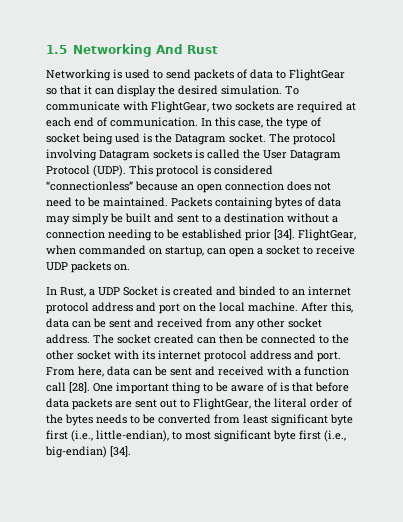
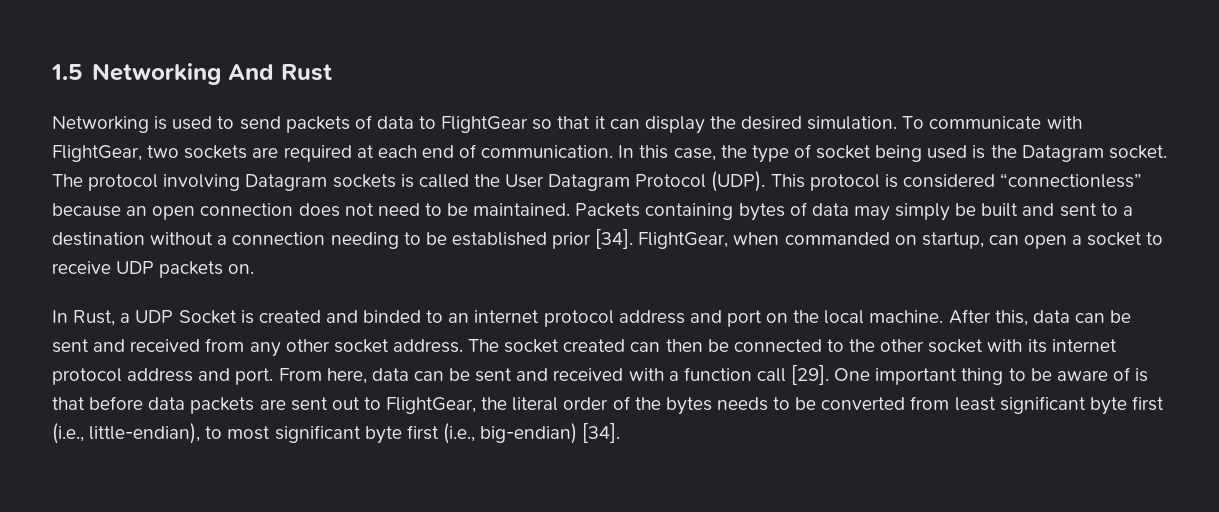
[69,382,90,393] [28]. -> [791,365,830,385] [29].

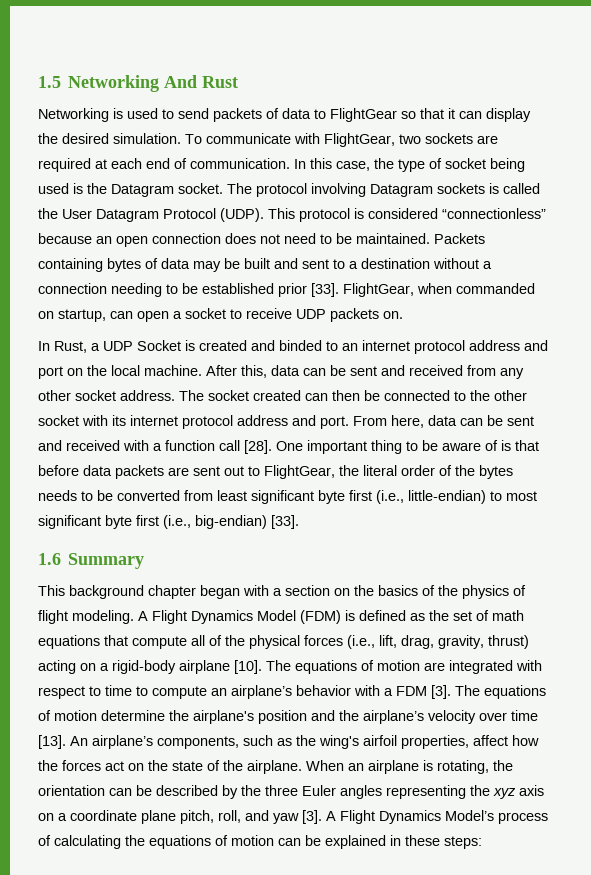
[895,203,951,221] simply -> (221, 266) none
[595,229,634,249] [34]. -> [311,283,339,297] [33].
[791,365,830,385] [29]. -> [244,440,272,454] [28].
[89,423,201,444] little-endian), -> [408,490,486,504] little-endian)
[582,423,621,443] [34]. -> [271,515,299,529] [38,553,145,569] [38,585,526,599] [38,610,524,624] [38,635,529,649] [38,660,542,674] [38,685,546,699] [38,710,538,724] [38,735,539,749] [38,760,513,774] [38,785,544,799] [38,810,548,824] [38,835,482,849] [33]. // 1.6 Summary // This background chapter began with a section on the basics of the physics of flight modeling. A Flight Dynamics Model (FDM) is defined as the set of math equations that compute all of the physical forces (i.e., lift, drag, gravity, thrust) acting on a rigid-body airplane [10]. The equations of motion are integrated with respect to time to compute an airplane’s behavior with a FDM [3]. The equations of motion determine the airplane's position and the airplane’s velocity over time [13]. An airplane’s components, such as the wing's airfoil properties, affect how the forces act on the state of the airplane. When an airplane is rotating, the orientation can be described by the three Euler angles representing the xyz axis on a coordinate plane pitch, roll, and yaw [3]. A Flight Dynamics Model’s process of calculating the equations of motion can be explained in these steps:

